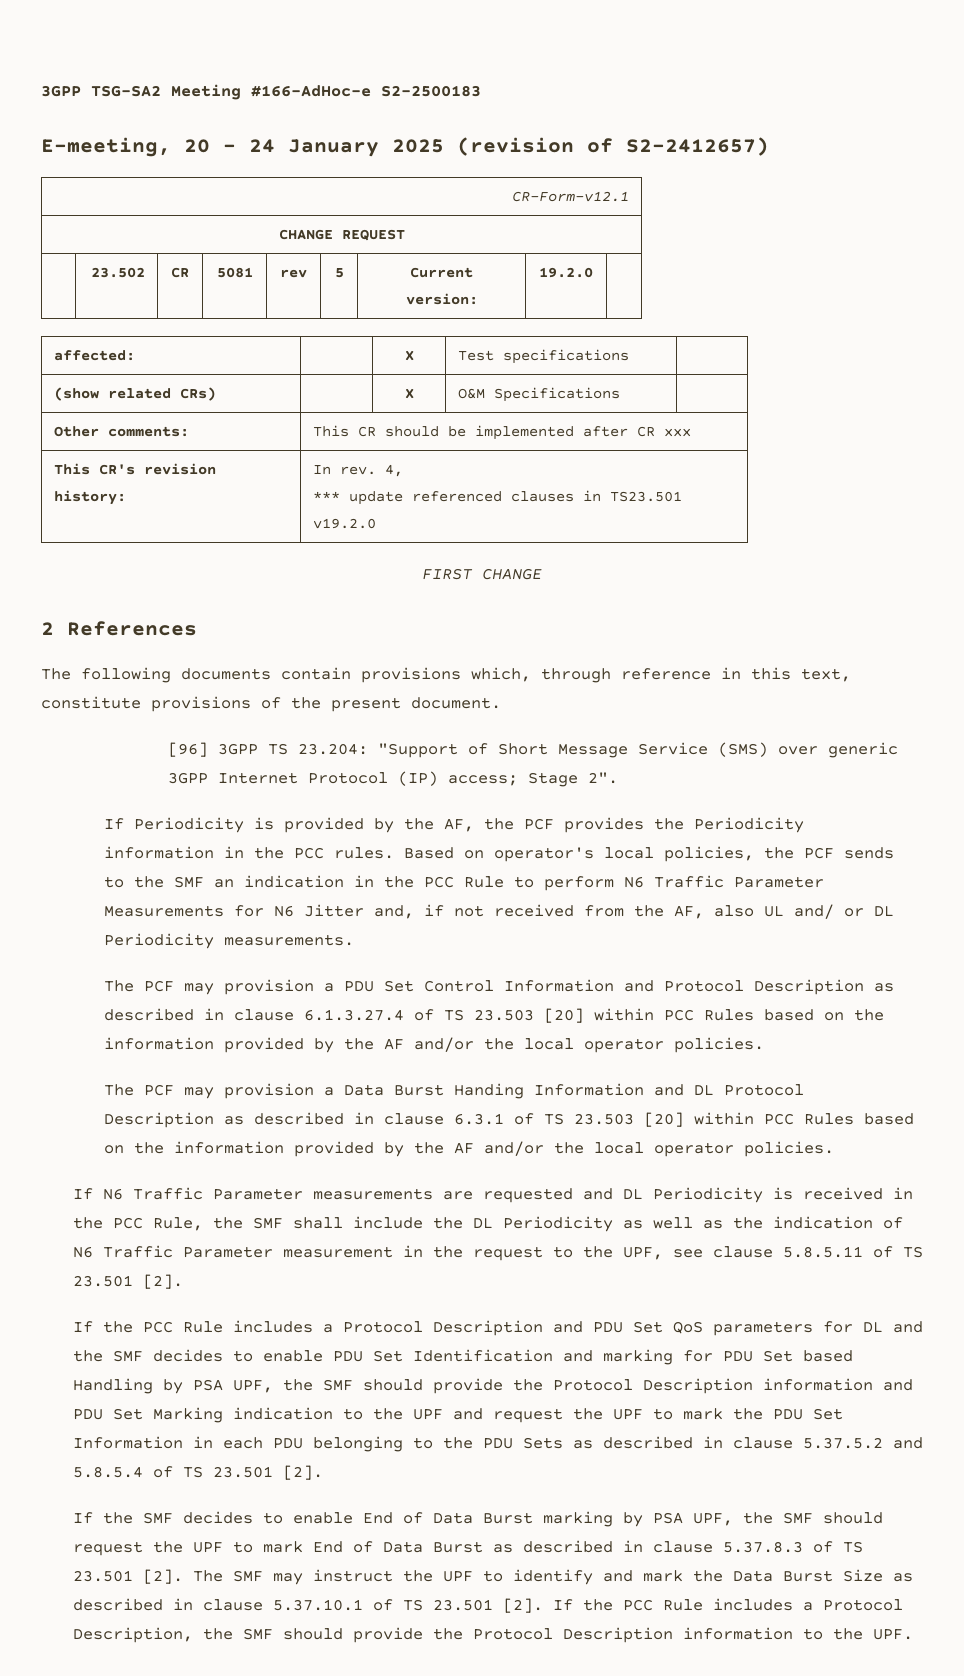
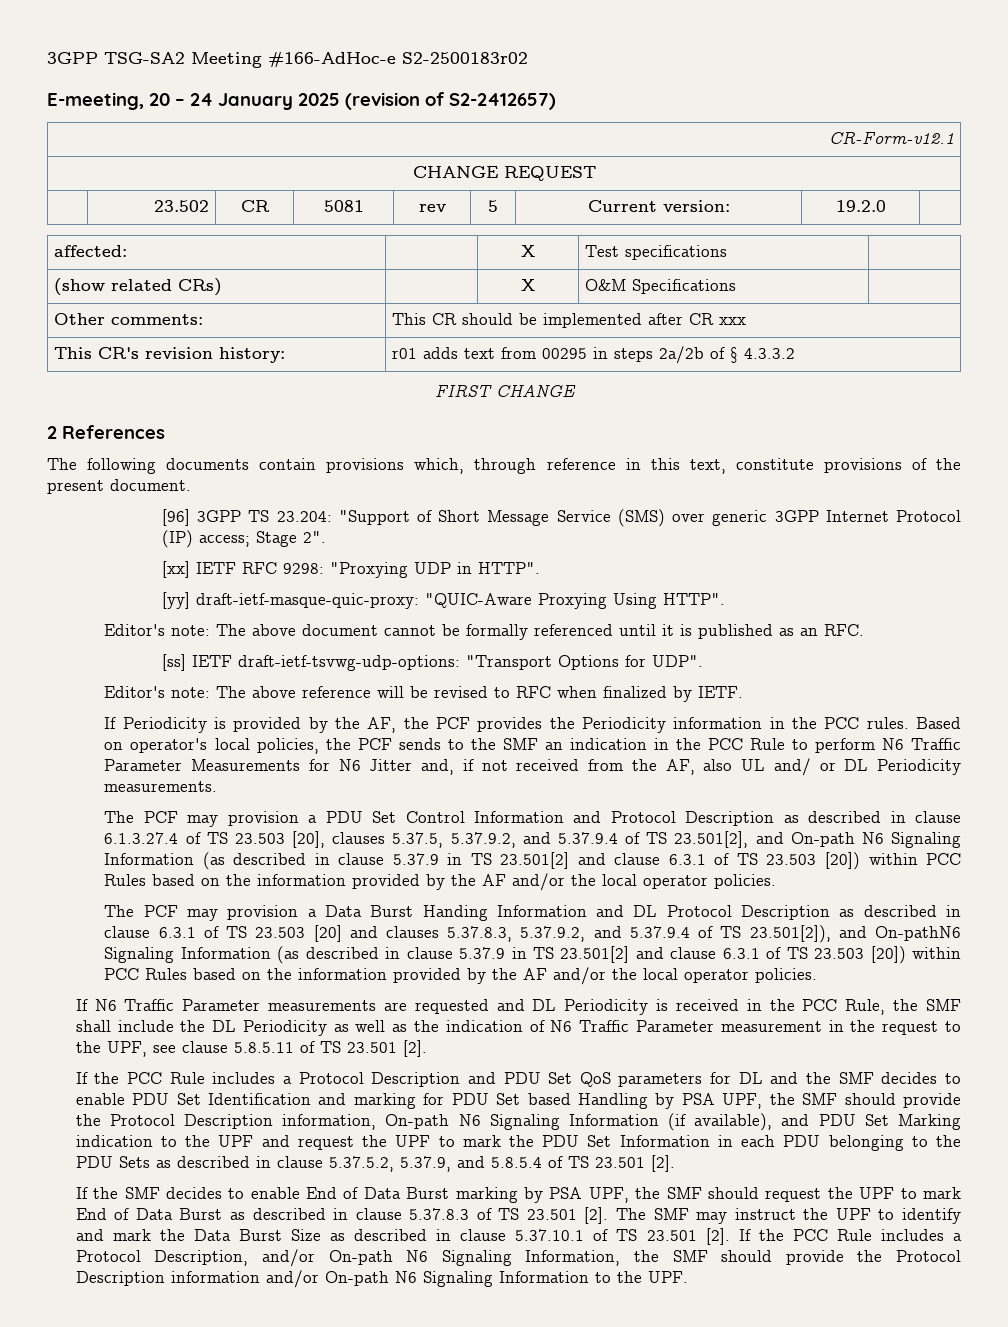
[381,85,481,97] S2-2500183 -> [402,52,528,64] S2-2500183r02
[313,464,404,477] [313,490,683,505] [313,518,377,529] In rev. 4, // *** update referenced clauses in TS23.501 v19.2.0 -> [392,346,796,364] r01 adds text from 00295 in steps 2a/2b of § 4.3.3.2
(618, 778) none -> [161,561,540,578] [161,592,725,609] [104,624,865,640] [161,654,703,671] [104,686,744,702] // [xx] IETF RFC 9298: "Proxying UDP in HTTP". // [yy] draft-ietf-masque-quic-proxy: "QUIC-Aware Proxying Using HTTP". // Editor's note: The above document cannot be formally referenced until it is published as an RFC. // [ss] IETF draft-ietf-tsvwg-udp-options: "Transport Options for UDP". // Editor's note: The above reference will be revised to RFC when finalized by IETF.
[544,1008,585,1023] [20] -> [292,831,962,848] [104,852,860,870] [20], clauses 5.37.5, 5.37.9.2, and 5.37.9.4 of TS 23.501[2], and On-path N6 Signaling Information (as described in clause 5.37.9 in TS 23.501[2] and clause 6.3.1 of TS 23.503 [20])
(685, 1119) none -> [349,925,962,943] [104,946,906,964] and clauses 5.37.8.3, 5.37.9.2, and 5.37.9.4 of TS 23.501[2]), and On-pathN6 Signaling Information (as described in clause 5.37.9 in TS 23.501[2] and clause 6.3.1 of TS 23.503 [20])
[762,1378,873,1391] information -> [282,1113,773,1131] information, On-path N6 Signaling Information (if available),
[802,1437,883,1449] 5.37.5.2 -> [328,1156,451,1172] 5.37.5.2, 5.37.9,
[202,1627,793,1643] the SMF should provide the Protocol Description information -> [261,1249,962,1267] [75,1270,589,1288] and/or On-path N6 Signaling Information, the SMF should provide the Protocol Description information and/or On-path N6 Signaling Information

